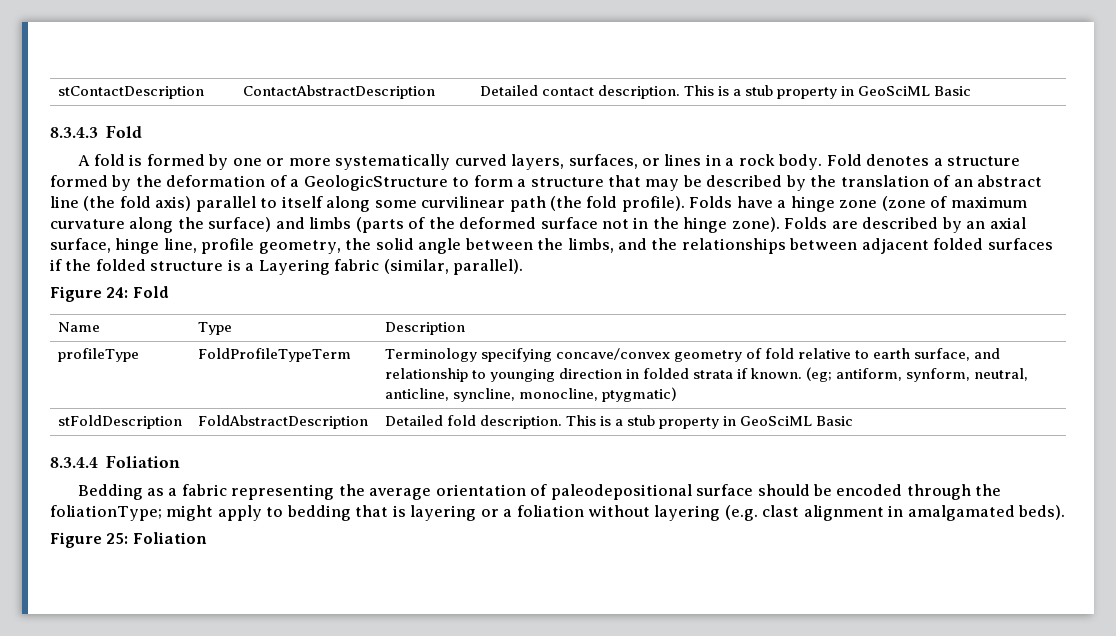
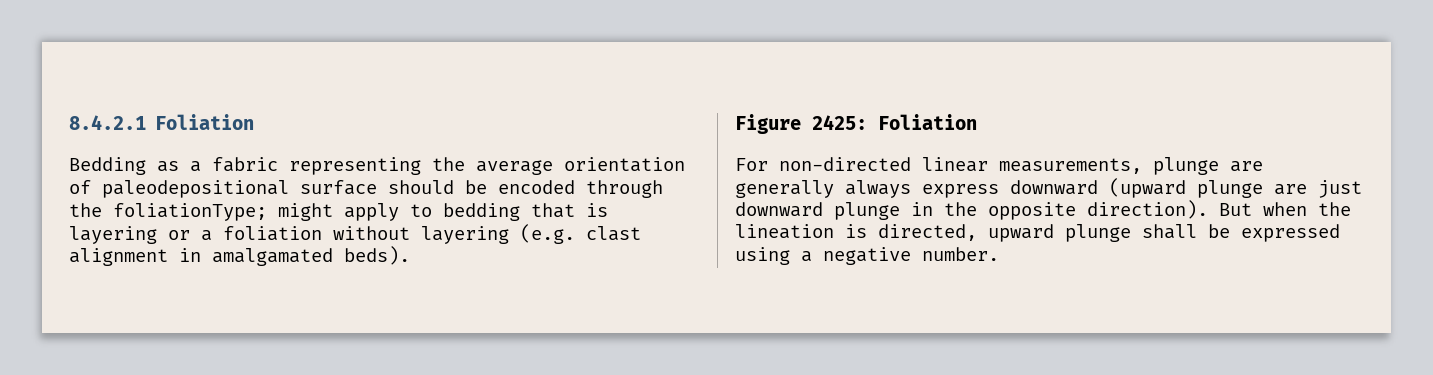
[57,86,204,99] [242,85,435,99] [479,85,972,99] [50,125,143,138] [77,154,1021,170] [50,175,1043,191] [50,196,1027,212] [50,217,1026,233] [50,238,1053,254] [50,259,524,275] [50,286,169,302] [57,322,100,332] [197,322,232,335] [384,322,465,335] [57,348,139,362] [197,348,351,362] [384,348,1001,362] [384,367,1029,382] [384,387,677,402] [57,415,182,429] [197,415,368,429] [384,415,854,429] [50,457,98,468] stContactDescription | ContactAbstractDescription | Detailed contact description. This is a stub property in GeoSciML Basic // 8.3.4.3 Fold // A fold is formed by one or more systematically curved layers, surfaces, or lines in a rock body. Fold denotes a structure formed by the deformation of a GeologicStructure to form a structure that may be described by the translation of an abstract line (the fold axis) parallel to itself along some curvilinear path (the fold profile). Folds have a hinge zone (zone of maximum curvature along the surface) and limbs (parts of the deformed surface not in the hinge zone). Folds are described by an axial surface, hinge line, profile geometry, the solid angle between the limbs, and the relationships between adjacent folded surfaces if the folded structure is a Layering fabric (similar, parallel). // Figure 24: Fold // Name | Type | Description // profileType | FoldProfileTypeTerm | Terminology specifying concave/convex geometry of fold relative to earth surface, and relationship to younging direction in folded strata if known. (eg; antiform, synform, neutral, anticline, syncline, monocline, ptygmatic) // stFoldDescription | FoldAbstractDescription | Detailed fold description. This is a stub property in GeoSciML Basic // 8.3.4.4 -> [69,115,146,130] 8.4.2.1
[106,532,207,544] 25: Foliation -> [812,114,977,130] [735,157,1263,175] [735,178,1362,198] [735,200,1351,220] [735,224,1340,242] [735,247,999,265] 2425: Foliation // For non-directed linear measurements, plunge are generally always express downward (upward plunge are just downward plunge in the opposite direction). But when the lineation is directed, upward plunge shall be expressed using a negative number.

